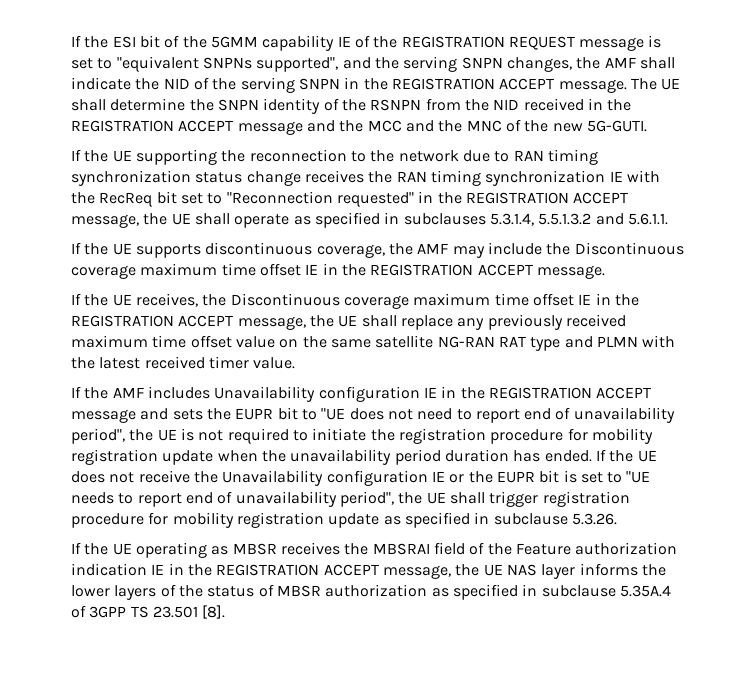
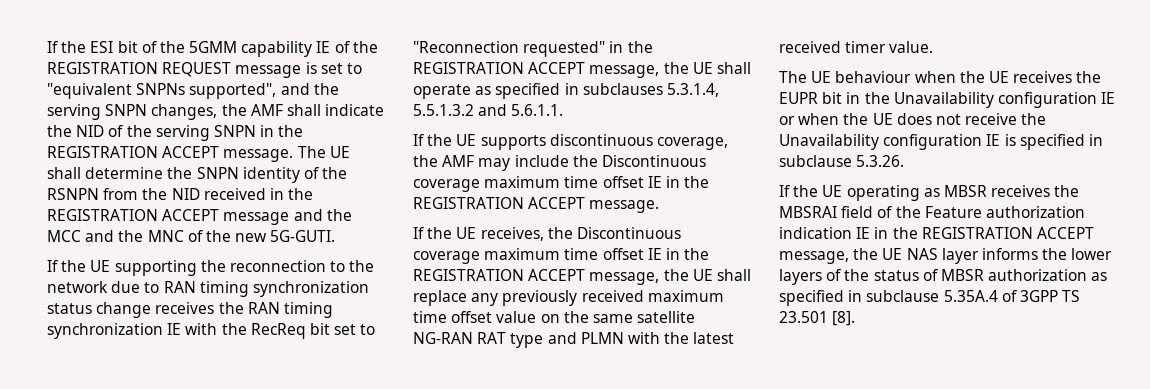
[71,386,652,402] [71,407,675,423] [71,428,653,444] [71,449,606,465] If the AMF includes Unavailability configuration IE in the REGISTRATION ACCEPT message and sets the EUPR bit to "UE does not need to report end of unavailability period", the UE is not required to initiate the registration procedure for mobility registration update when the unavailability period duration has ended. If -> [779,71,1102,83] [779,92,1116,108] [779,113,840,125] The UE behaviour when the UE receives the EUPR bit in the Unavailability configuration IE or when
[449,470,651,483] [71,491,630,507] [71,512,401,528] or the EUPR bit is set to "UE needs to report end of unavailability period", the UE shall trigger registration procedure for mobility registration update as -> [1004,134,1016,146] is

